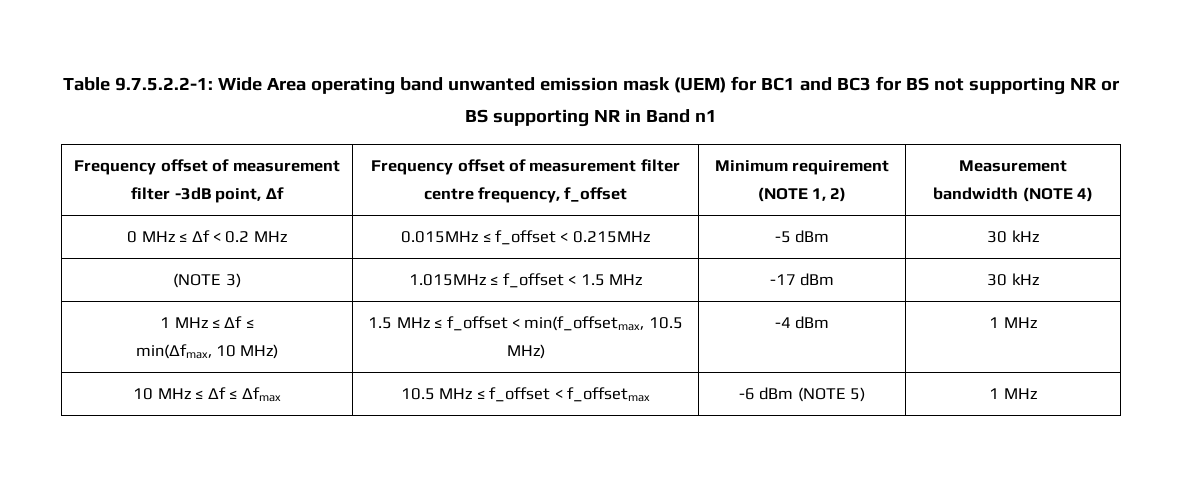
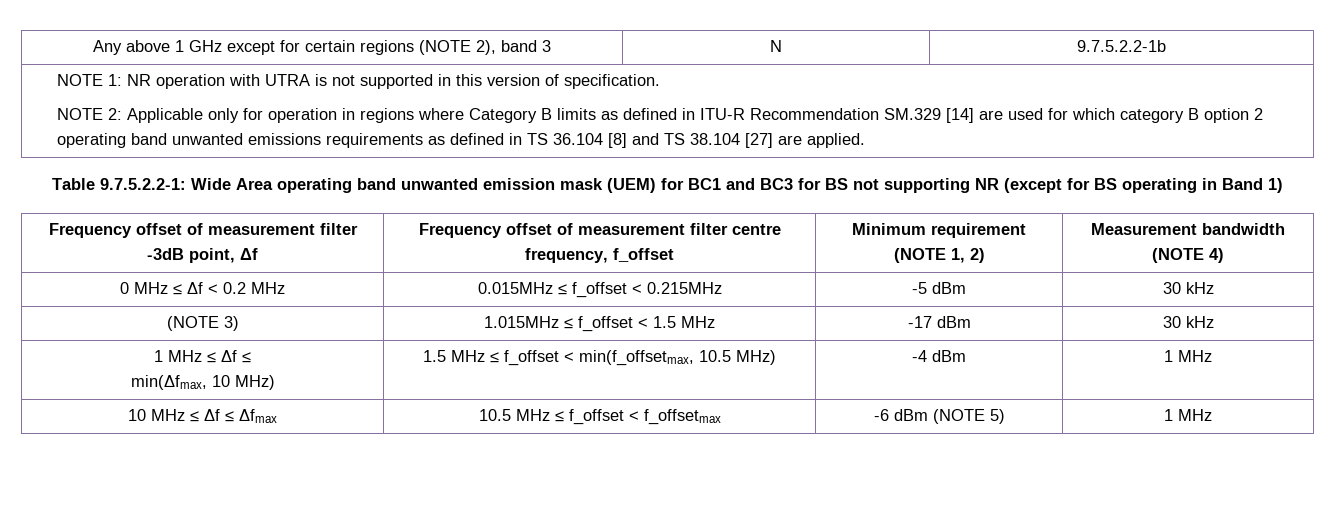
(63, 84) none -> [92,40,551,55] [770,40,782,52] [1077,40,1166,52] [56,74,660,89] [56,108,1263,123] [56,133,865,148] Any above 1 GHz except for certain regions (NOTE 2), band 3 | N | 9.7.5.2.2-1b // NOTE 1: NR operation with UTRA is not supported in this version of specification. // NOTE 2: Applicable only for operation in regions where Category B limits as defined in ITU-R Recommendation SM.329 [14] are used for which category B option 2 operating band unwanted emissions requirements as defined in TS 36.104 [8] and TS 38.104 [27] are applied. //
[1100,80,1120,91] [465,109,621,127] or BS supporting NR -> [1004,178,1197,193] (except for BS operating
[694,110,717,122] n1 -> [1268,178,1283,193] 1)

